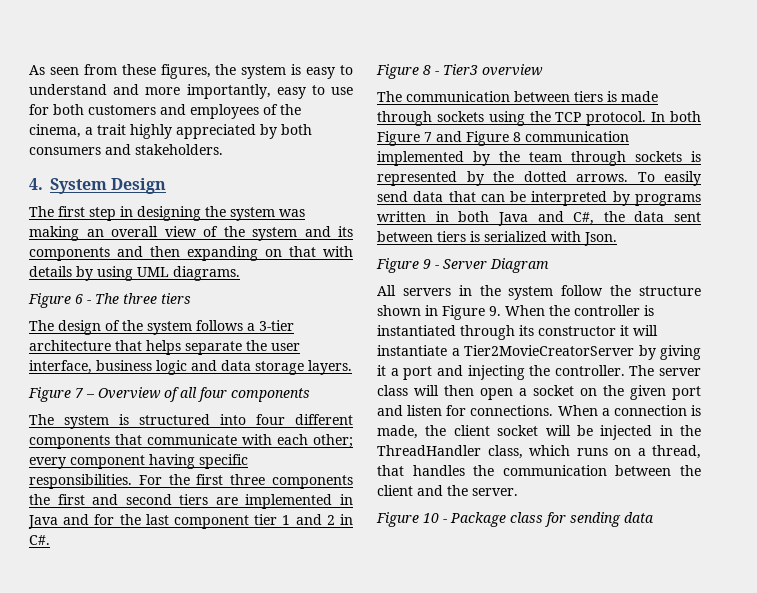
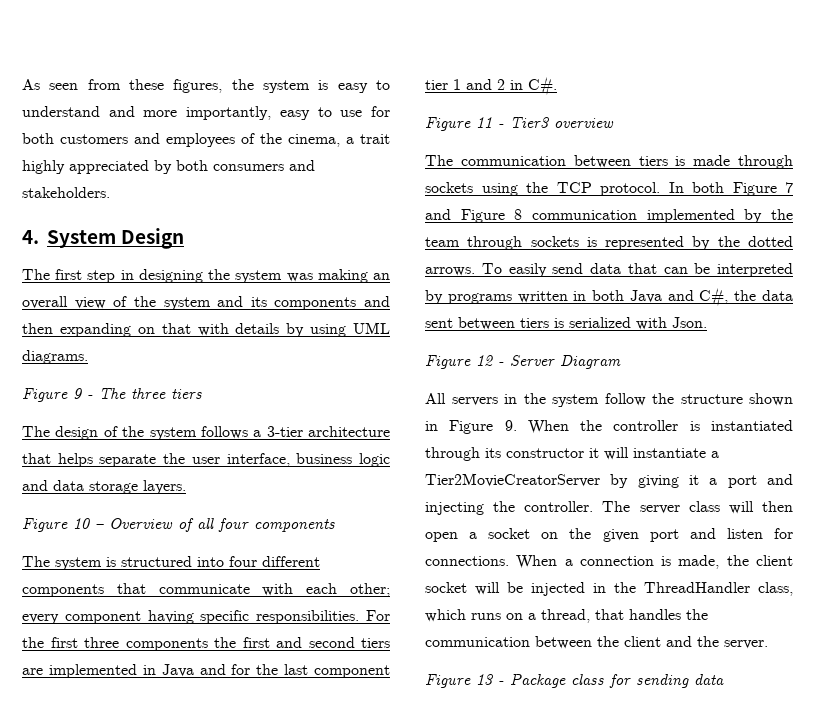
[75,294,83,304] 6 -> [73,388,82,399] 9
[75,388,84,398] 7 -> [73,518,90,529] 10
[423,65,431,75] 8 -> [476,117,492,128] 11
[423,259,431,269] 9 -> [476,355,493,366] 12
[423,513,439,523] 10 -> [476,674,493,685] 13

